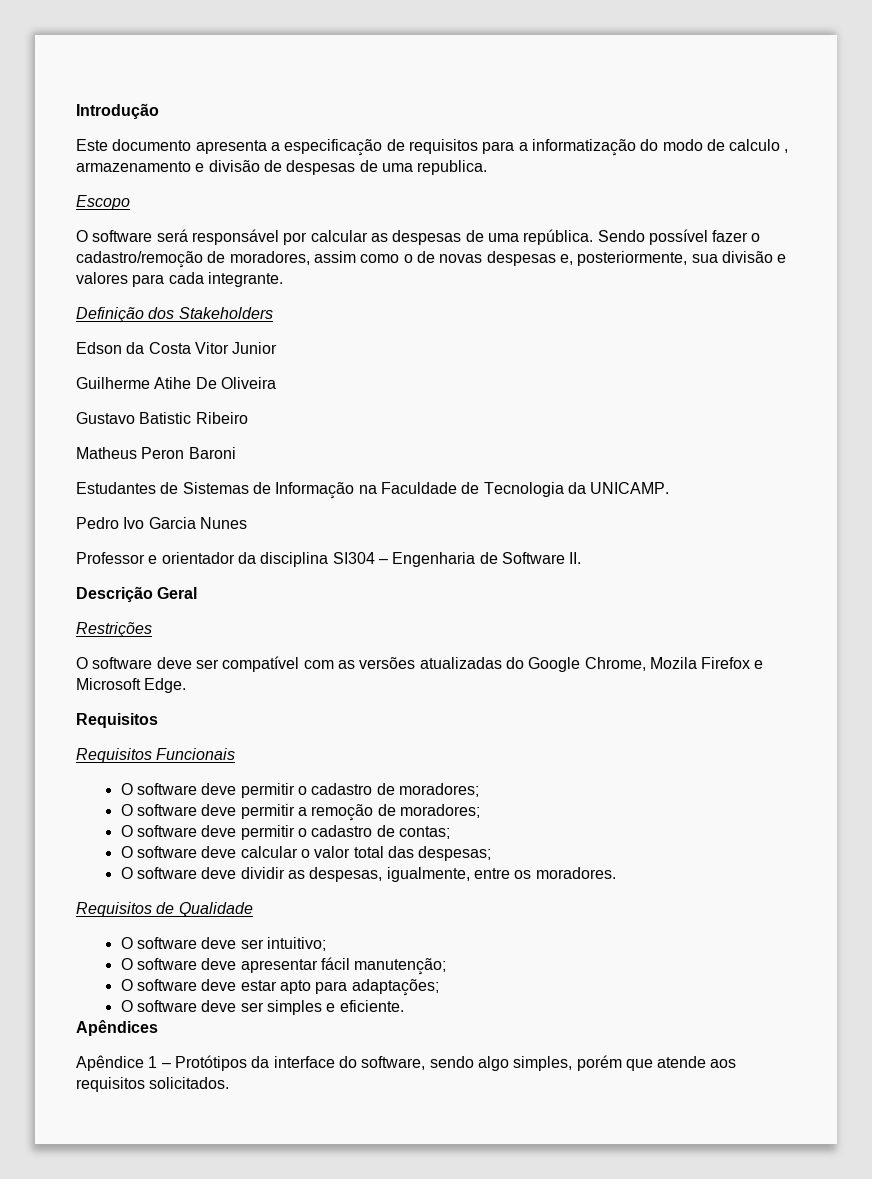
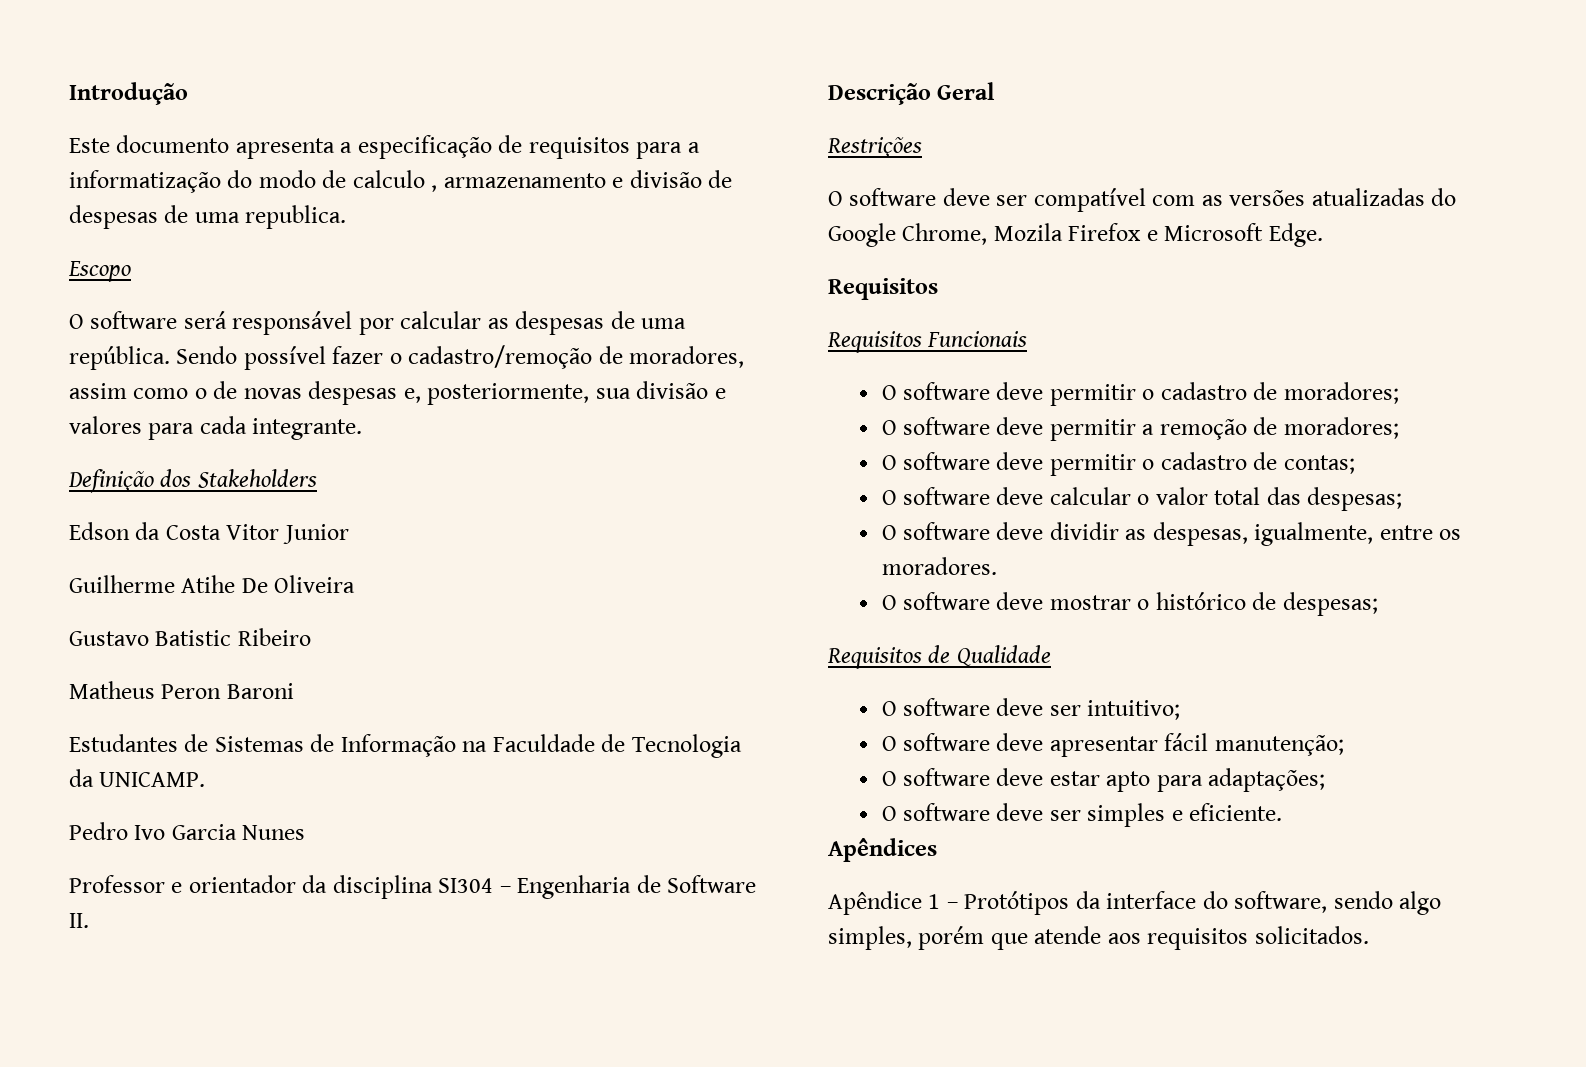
(616, 873) none -> [881,592,1378,616] // O software deve mostrar o histórico de despesas;

